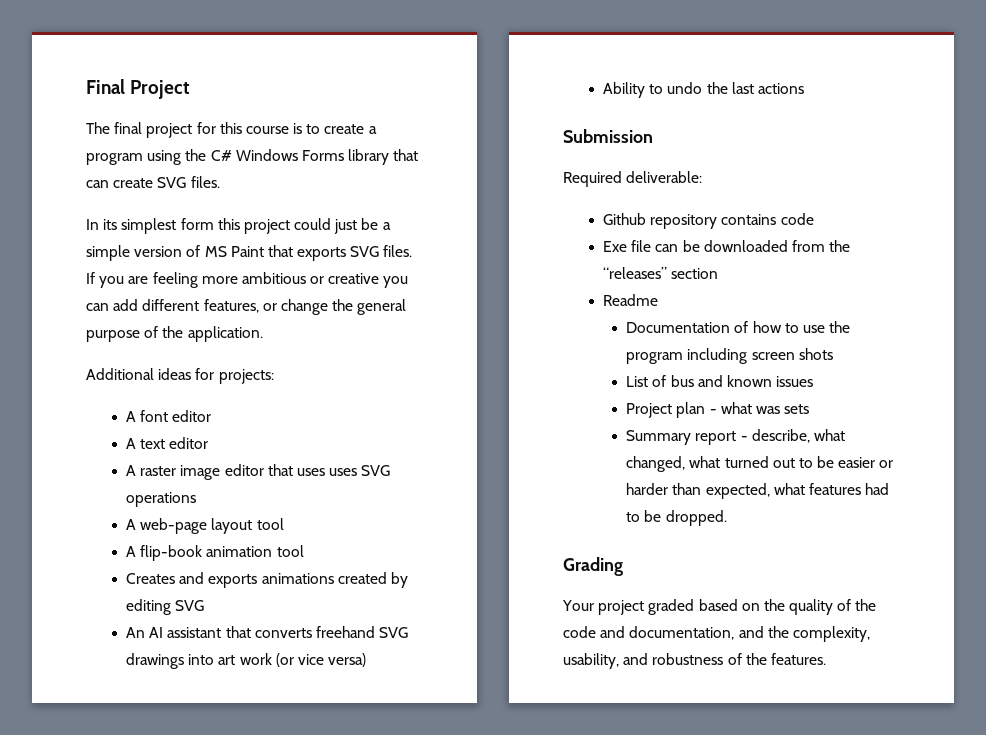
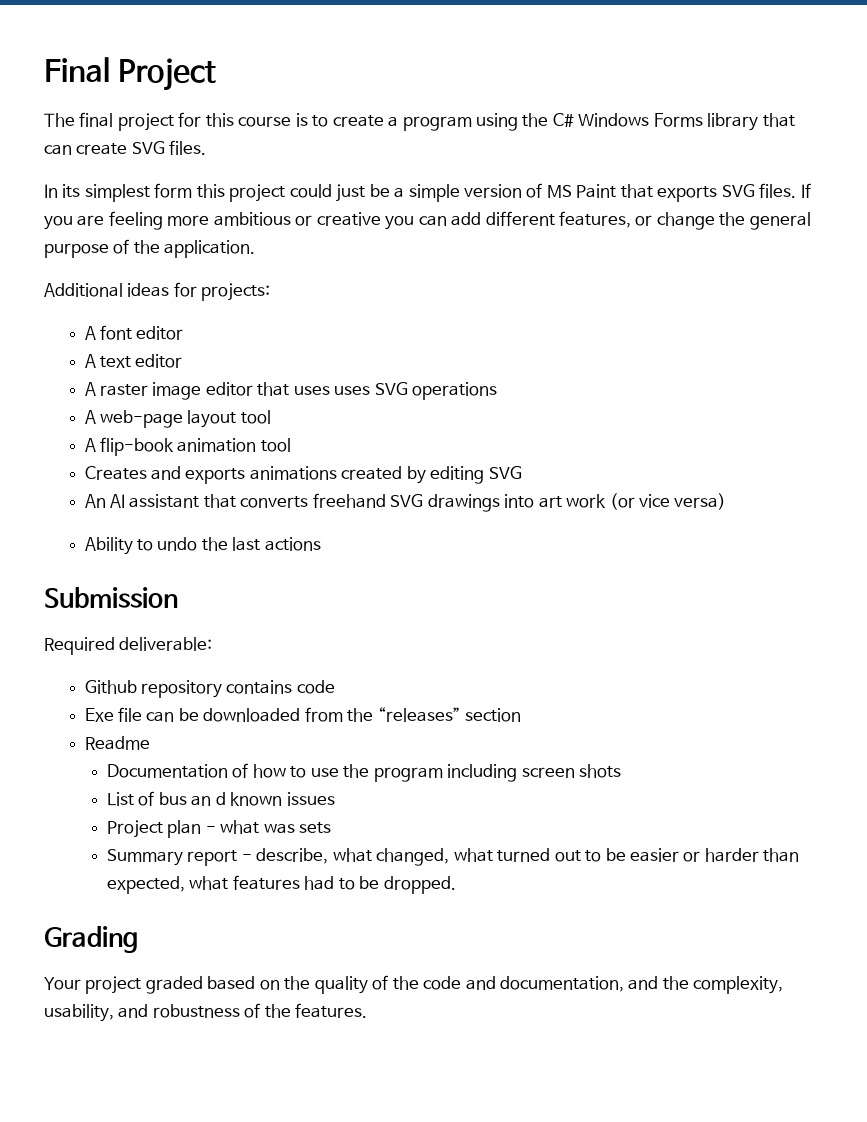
[697,375,723,387] and -> [191,792,226,806] an d

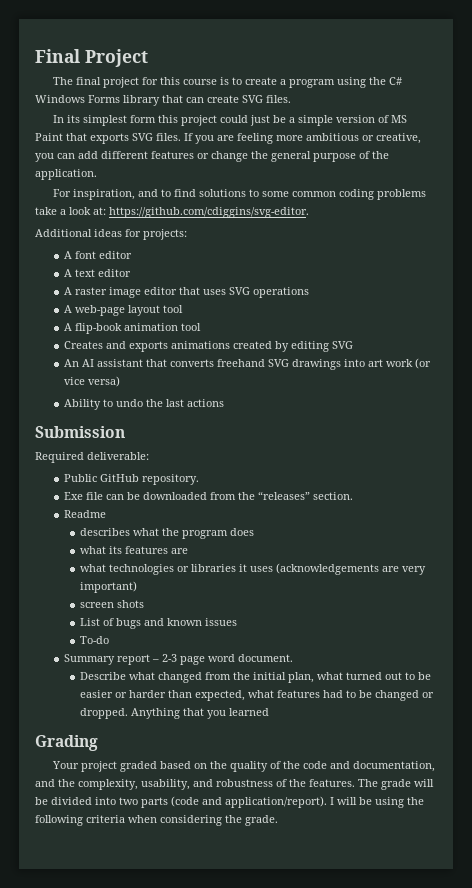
[316,212,381,226] creative -> [376,133,421,144] creative,
[558,211,631,228] features, -> [151,151,194,159] features
(256, 249) none -> [53,189,427,200] [35,207,309,218] // For inspiration, and to find solutions to some common coding problems take a look at: https://github.com/cdiggins/svg-editor.
[334,386,371,395] uses -> (226, 292) none
[84,680,335,698] Github repository contains code -> [63,474,199,485] Public GitHub repository.
[465,708,522,722] section -> [312,492,353,500] section.
[106,763,518,782] Documentation of how to use the program including -> [80,528,255,539] [80,546,189,554] [80,563,427,575] [80,581,138,593] describes what the program does // what its features are // what technologies or libraries it uses (acknowledgements are very important) //
[158,792,226,806] bus an d -> [116,618,165,629] bugs and
[106,820,332,838] [106,848,450,866] Project plan - what was sets // Summary report - describe, what changed, -> [80,636,110,644] [63,654,293,665] [80,672,315,683] To-do // Summary report – 2-3 page word document. // Describe what changed from the initial plan,
(380, 882) none -> [375,690,435,701] changed or
(456, 885) none -> [131,708,270,719] Anything that you learned
(368, 1010) none -> [358,779,434,790] [35,796,424,808] [35,815,278,826] The grade will be divided into two parts (code and application/report). I will be using the following criteria when considering the grade.

